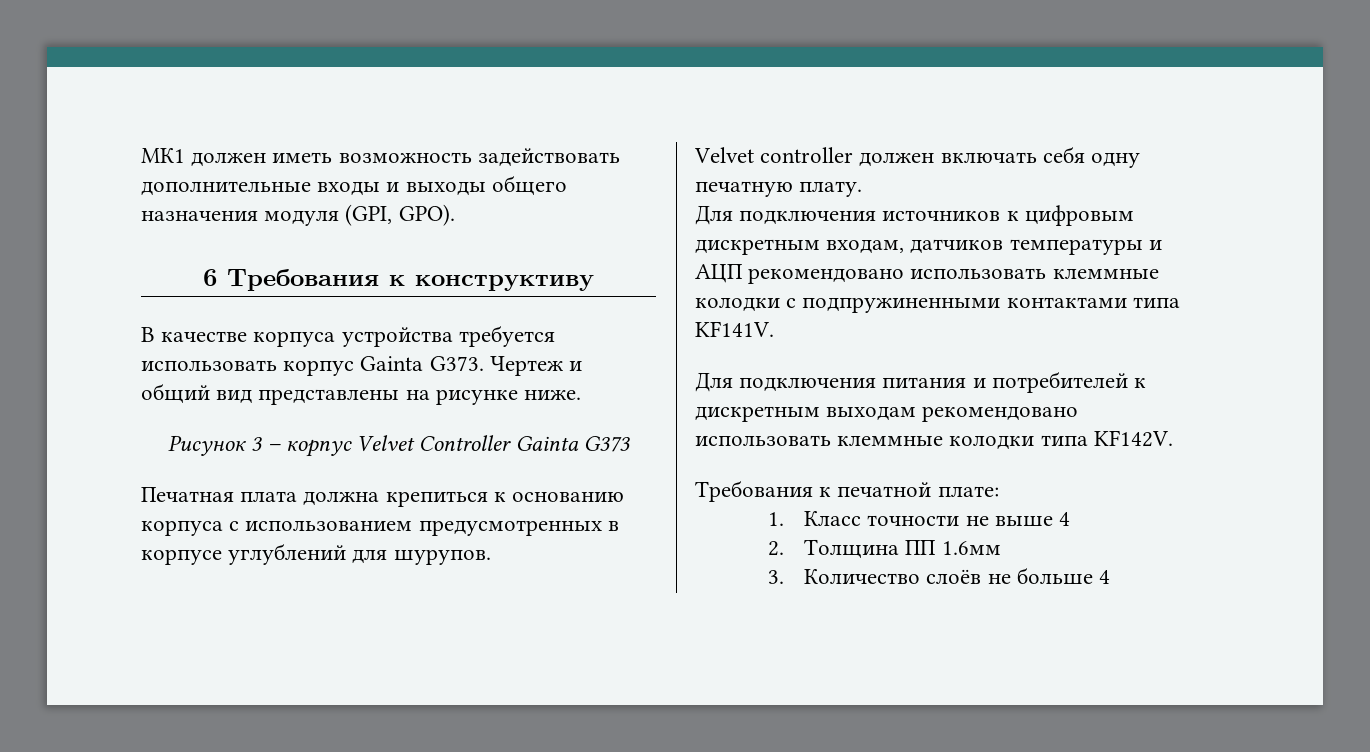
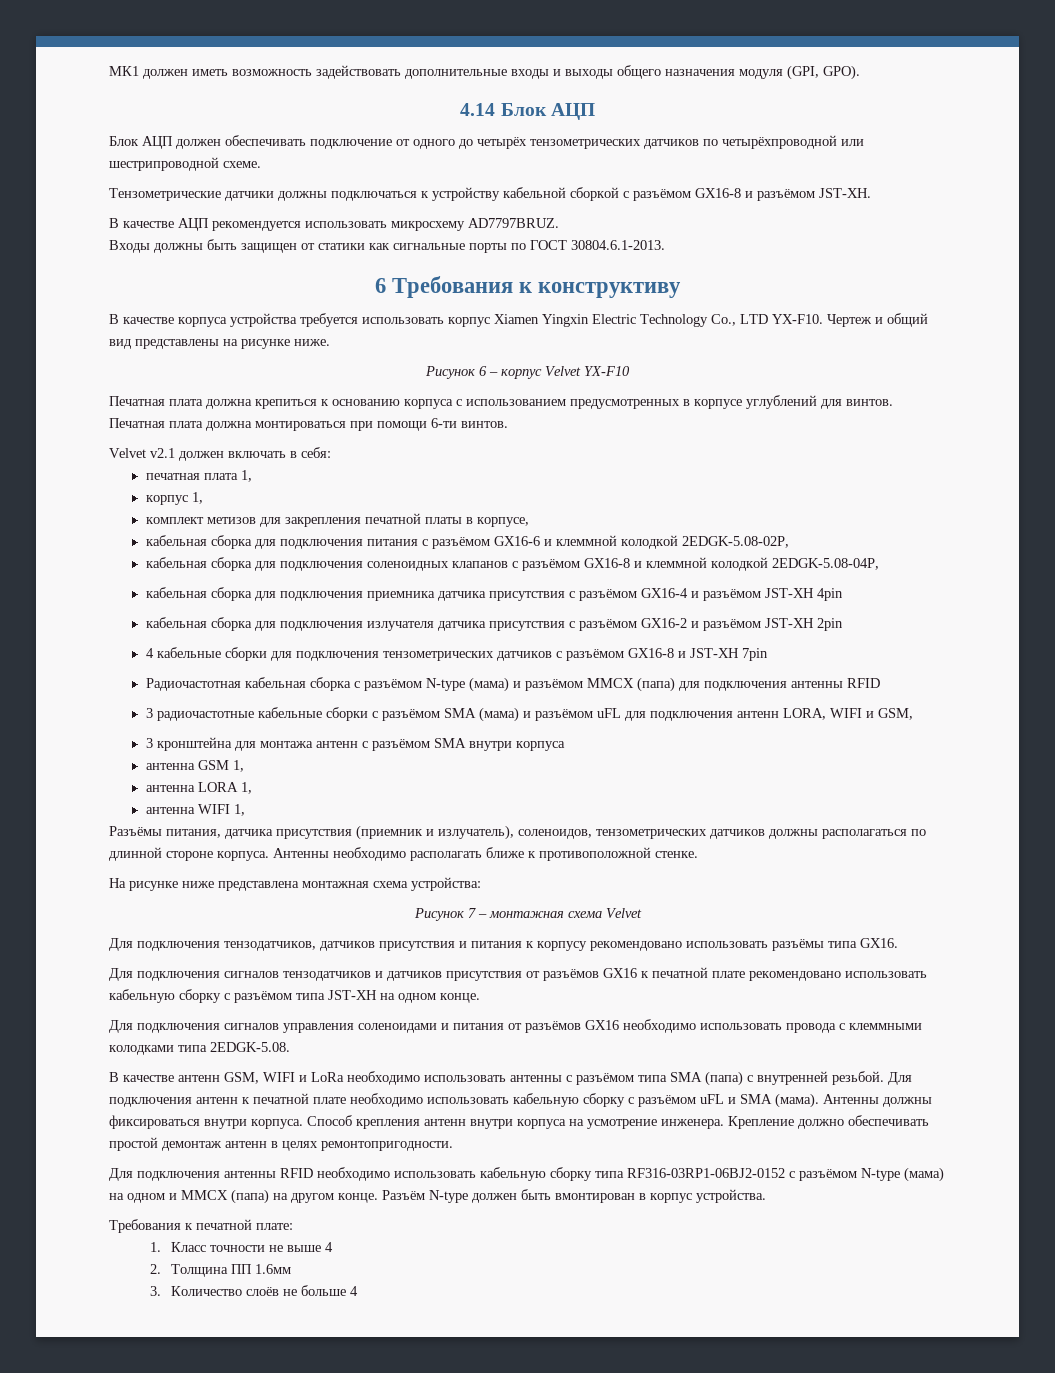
(455, 215) none -> [460,103,595,120] [109,135,864,149] [109,157,261,171] [109,187,871,201] [109,218,559,231] [109,239,665,253] // 4.14 Блок АЦП // Блок АЦП должен обеспечивать подключение от одного до четырёх тензометрических датчиков по четырёхпроводной или шестрипроводной схеме. // Тензометрические датчики должны подключаться к устройству кабельной сборкой с разъёмом GX16-8 и разъёмом JST-XH. // В качестве АЦП рекомендуется использовать микросхему AD7797BRUZ. // Входы должны быть защищен от статики как сигнальные порты по ГОСТ 30804.6.1-2013.
[360,356,484,371] Gainta G373. -> [494,314,823,327] Xiamen Yingxin Electric Technology Co., LTD YX-F10.
[251,437,263,451] 3 -> [479,366,487,376] 6
[419,435,630,452] Controller Gainta G373 -> [584,366,630,376] YX-F10
[393,549,491,565] [694,147,854,163] шурупов. // Velvet controller -> [846,399,893,406] [109,418,508,431] [109,448,175,458] винтов. Печатная плата должна монтироваться при помощи 6-ти винтов. // Velvet v2.1
[1042,146,1141,168] [695,181,863,197] [695,205,1134,226] [695,239,1162,255] [695,264,1159,284] [695,297,1180,313] [695,321,774,337] [695,371,1147,393] [695,406,1079,422] [695,430,1173,450] себя одну печатную плату. // Для подключения источников к цифровым дискретным входам, датчиков температуры и АЦП рекомендовано использовать клеммные колодки с подпружиненными контактами типа KF141V. // Для подключения питания и потребителей к дискретным выходам рекомендовано использовать клеммные колодки типа KF142V. -> [290,447,331,458] [145,470,252,482] [145,492,203,505] [145,513,529,527] [145,535,789,549] [145,557,879,571] [145,587,843,601] [145,617,843,631] [145,647,768,661] [145,677,880,692] [145,707,913,722] [145,737,565,751] [145,760,244,772] [145,782,252,794] [145,804,245,816] [109,825,926,840] [109,847,698,861] [109,877,481,891] [413,908,642,921] [109,938,898,951] [109,967,927,981] [109,989,480,1003] [109,1019,922,1033] [109,1042,290,1055] [109,1071,912,1086] [109,1093,932,1108] [109,1115,929,1129] [109,1137,453,1151] [109,1167,944,1182] [109,1189,766,1204] в себя: // печатная плата 1, // корпус 1, // комплект метизов для закрепления печатной платы в корпусе, // кабельная сборка для подключения питания с разъёмом GX16-6 и клеммной колодкой 2EDGK-5.08-02P, // кабельная сборка для подключения соленоидных клапанов с разъёмом GX16-8 и клеммной колодкой 2EDGK-5.08-04P, // кабельная сборка для подключения приемника датчика присутствия с разъёмом GX16-4 и разъёмом JST-XH 4pin // кабельная сборка для подключения излучателя датчика присутствия с разъёмом GX16-2 и разъёмом JST-XH 2pin // 4 кабельные сборки для подключения тензометрических датчиков с разъёмом GX16-8 и JST-XH 7pin // Радиочастотная кабельная сборка с разъёмом N-type (мама) и разъёмом MMCX (папа) для подключения антенны RFID // 3 радиочастотные кабельные сборки с разъёмом SMA (мама) и разъёмом uFL для подключения антенн LORA, WIFI и GSM, // 3 кронштейна для монтажа антенн с разъёмом SMA внутри корпуса // антенна GSM 1, // антенна LORA 1, // антенна WIFI 1, // Разъёмы питания, датчика присутствия (приемник и излучатель), соленоидов, тензометрических датчиков должны располагаться по длинной стороне корпуса. Антенны необходимо располагать ближе к противоположной стенке. // На рисунке ниже представлена монтажная схема устройства: // Рисунок 7 – монтажная схема Velvet // Для подключения тензодатчиков, датчиков присутствия и питания к корпусу рекомендовано использовать разъёмы типа GX16. // Для подключения сигналов тензодатчиков и датчиков присутствия от разъёмов GX16 к печатной плате рекомендовано использовать кабельную сборку с разъёмом типа JST-XH на одном конце. // Для подключения сигналов управления соленоидами и питания от разъёмов GX16 необходимо использовать провода с клеммными колодками типа 2EDGK-5.08. // В качестве антенн GSM, WIFI и LoRa необходимо использовать антенны с разъёмом типа SMA (папа) с внутренней резьбой. Для подключения антенн к печатной плате необходимо использовать кабельную сборку с разъёмом uFL и SMA (мама). Антенны должны фиксироваться внутри корпуса. Способ крепления антенн внутри корпуса на усмотрение инженера. Крепление должно обеспечивать простой демонтаж антенн в целях ремонтопригодности. // Для подключения антенны RFID необходимо использовать кабельную сборку типа RF316-03RP1-06BJ2-0152 с разъёмом N-type (мама) на одном и MMCX (папа) на другом конце. Разъём N-type должен быть вмонтирован в корпус устройства.

